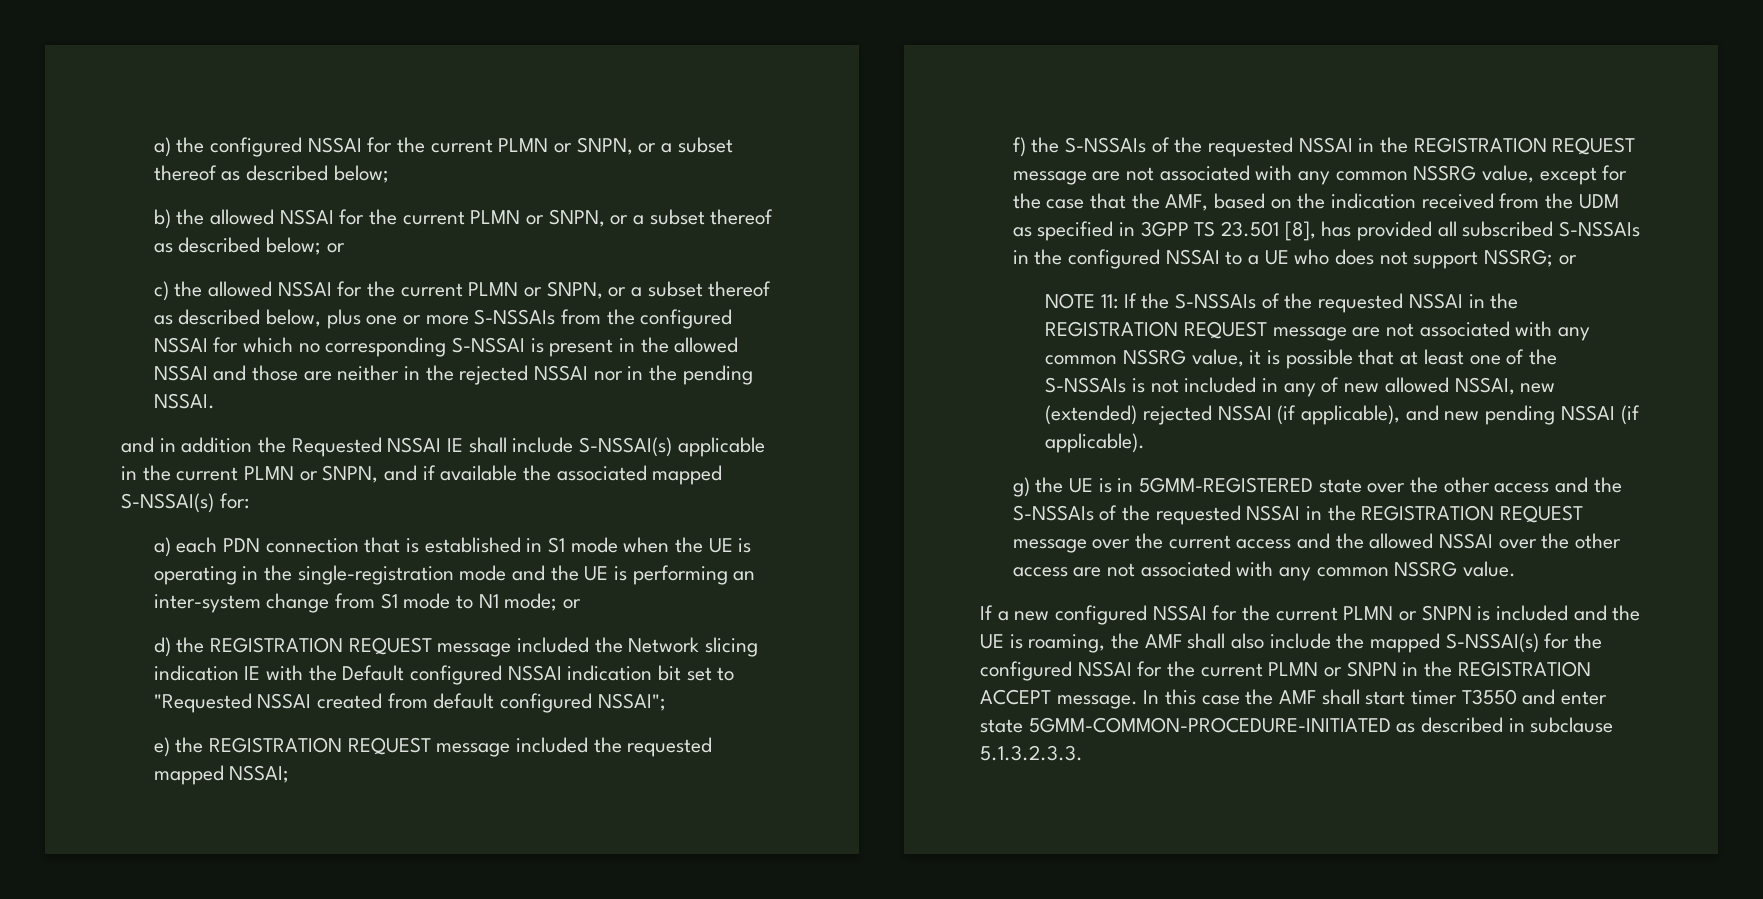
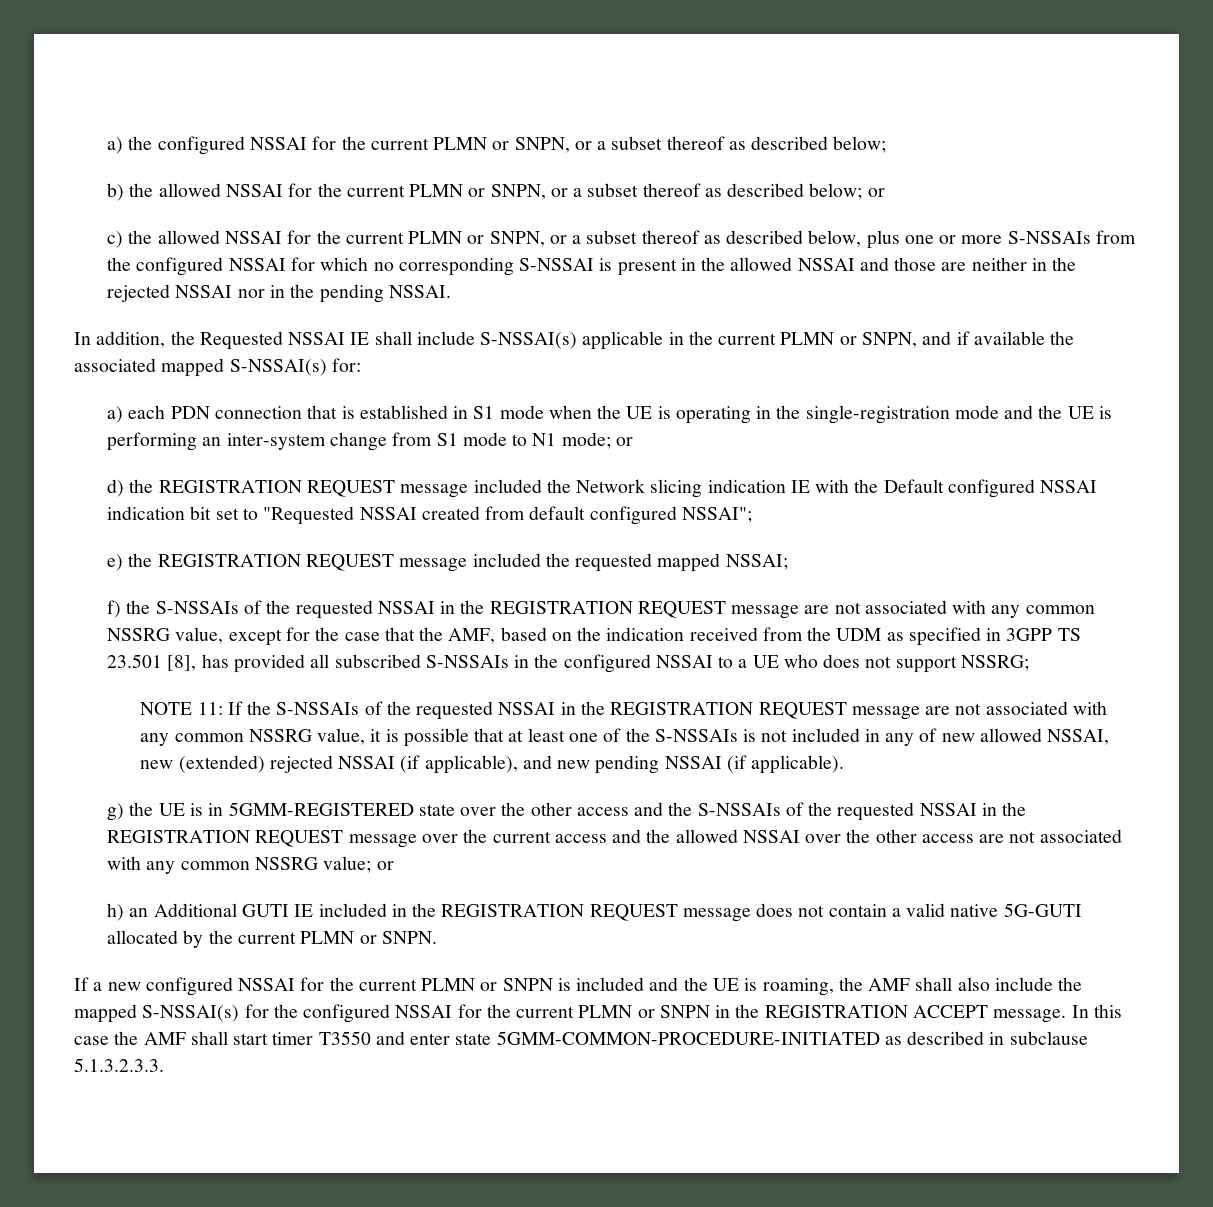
[121,437,253,453] and in addition -> [74,331,166,348] In addition,
[1558,255,1577,265] or -> (1029, 663) none
[1463,561,1517,577] value. -> [323,856,394,873] [107,903,1082,922] [107,930,437,948] value; or // h) an Additional GUTI IE included in the REGISTRATION REQUEST message does not contain a valid native 5G-GUTI allocated by the current PLMN or SNPN.

